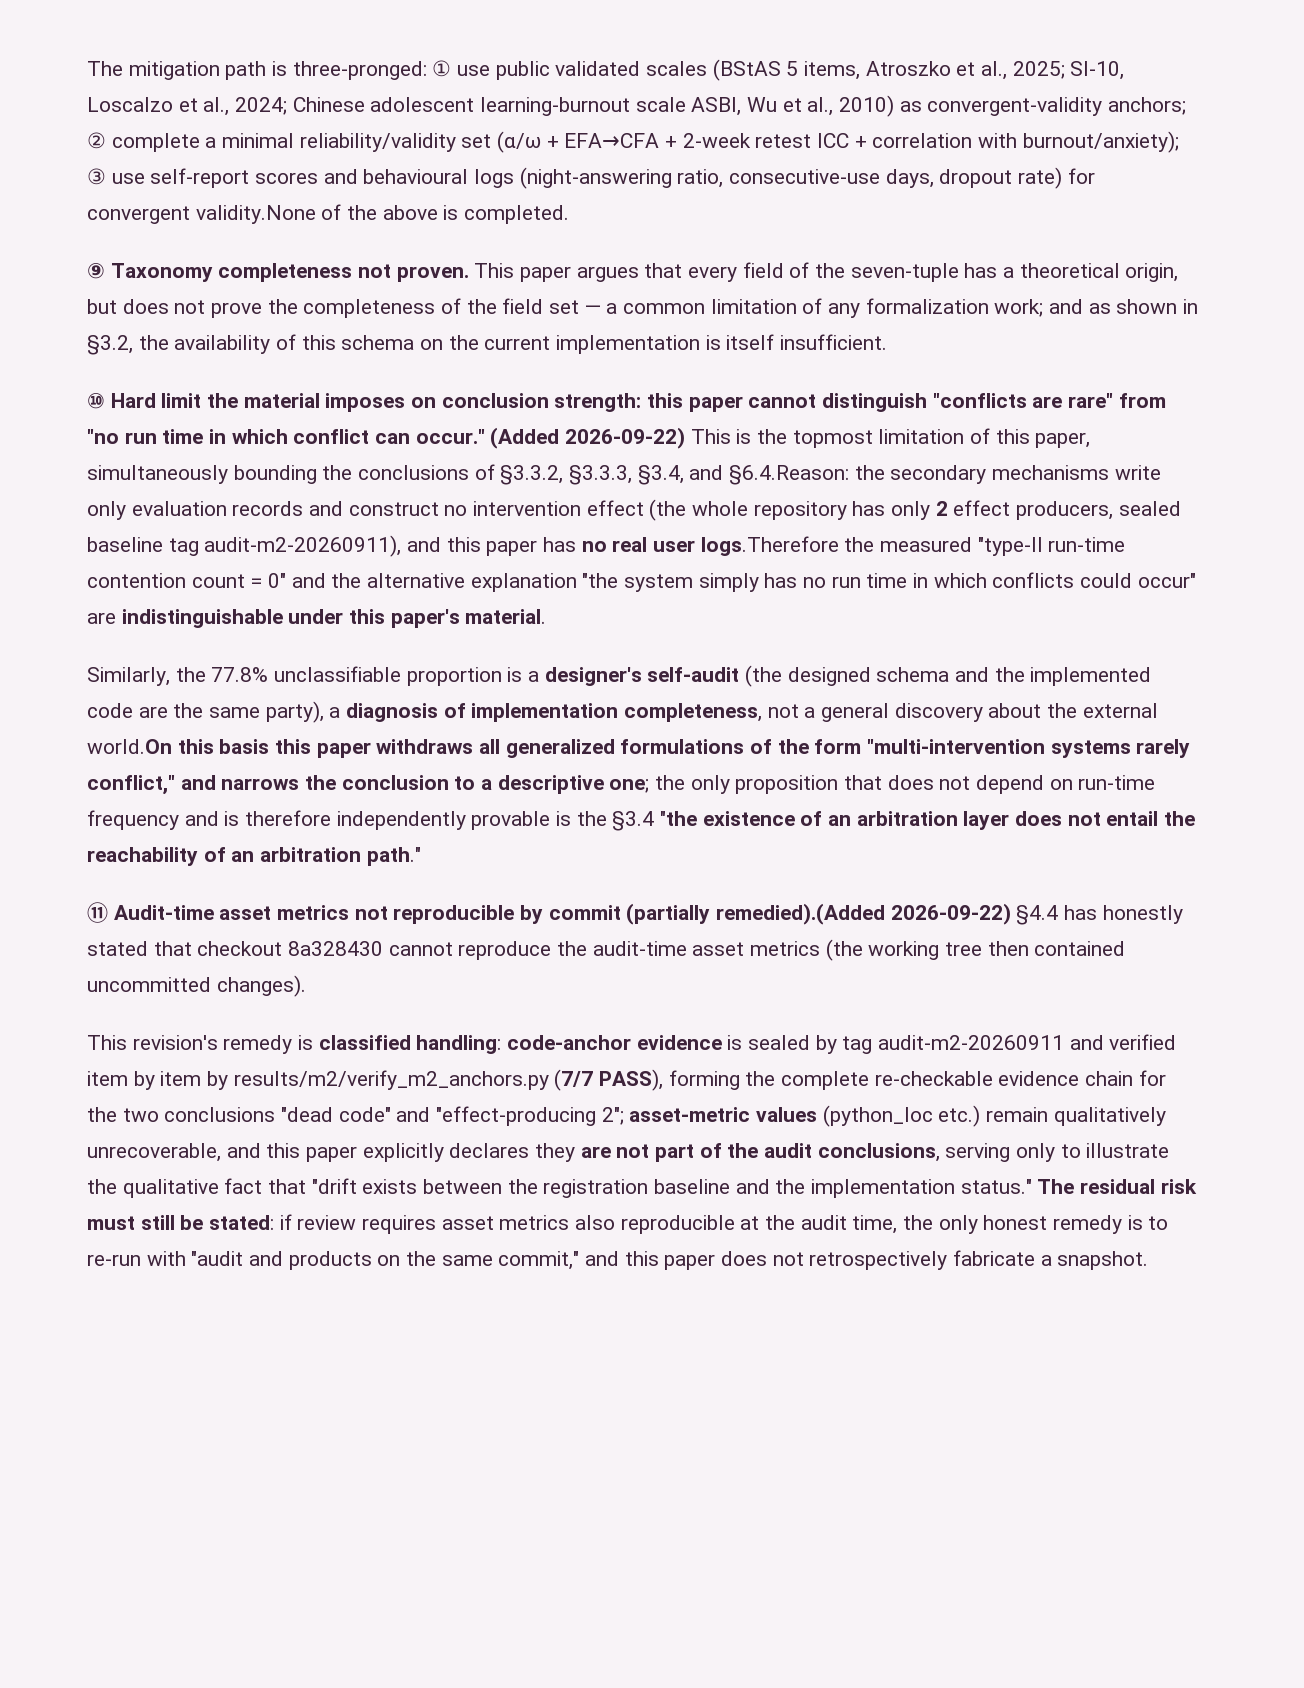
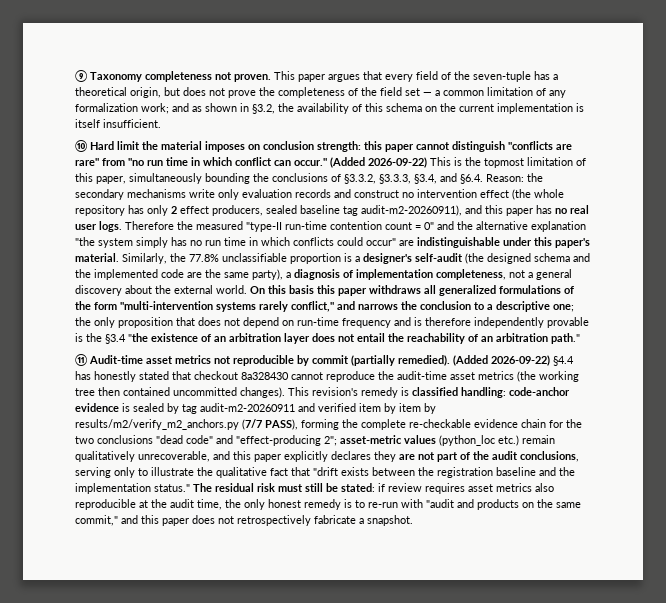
[87,59,1125,81] [87,95,1187,117] [87,131,1179,153] [87,167,1095,189] [87,204,570,224] The mitigation path is three-pronged: ① use public validated scales (BStAS 5 items, Atroszko et al., 2025; SI-10, Loscalzo et al., 2024; Chinese adolescent learning-burnout scale ASBI, Wu et al., 2010) as convergent-validity anchors; ② complete a minimal reliability/validity set (α/ω + EFA→CFA + 2-week retest ICC + correlation with burnout/anxiety); ③ use self-report scores and behavioural logs (night-answering ratio, consecutive-use days, dropout rate) for convergent validity.None of the above is completed. // -> (75, 76) none
[729,465,850,485] §6.4.Reason: -> [460,174,524,184] §6.4. Reason:
[700,536,839,556] logs.Therefore -> [99,221,174,232] logs. Therefore
(547, 616) // -> (119, 257) none
[87,739,172,754] world.On -> [216,285,265,294] world. On
[716,903,886,925] remedied).(Added -> [398,355,488,366] remedied). (Added
(306, 986) // -> (285, 392) none

